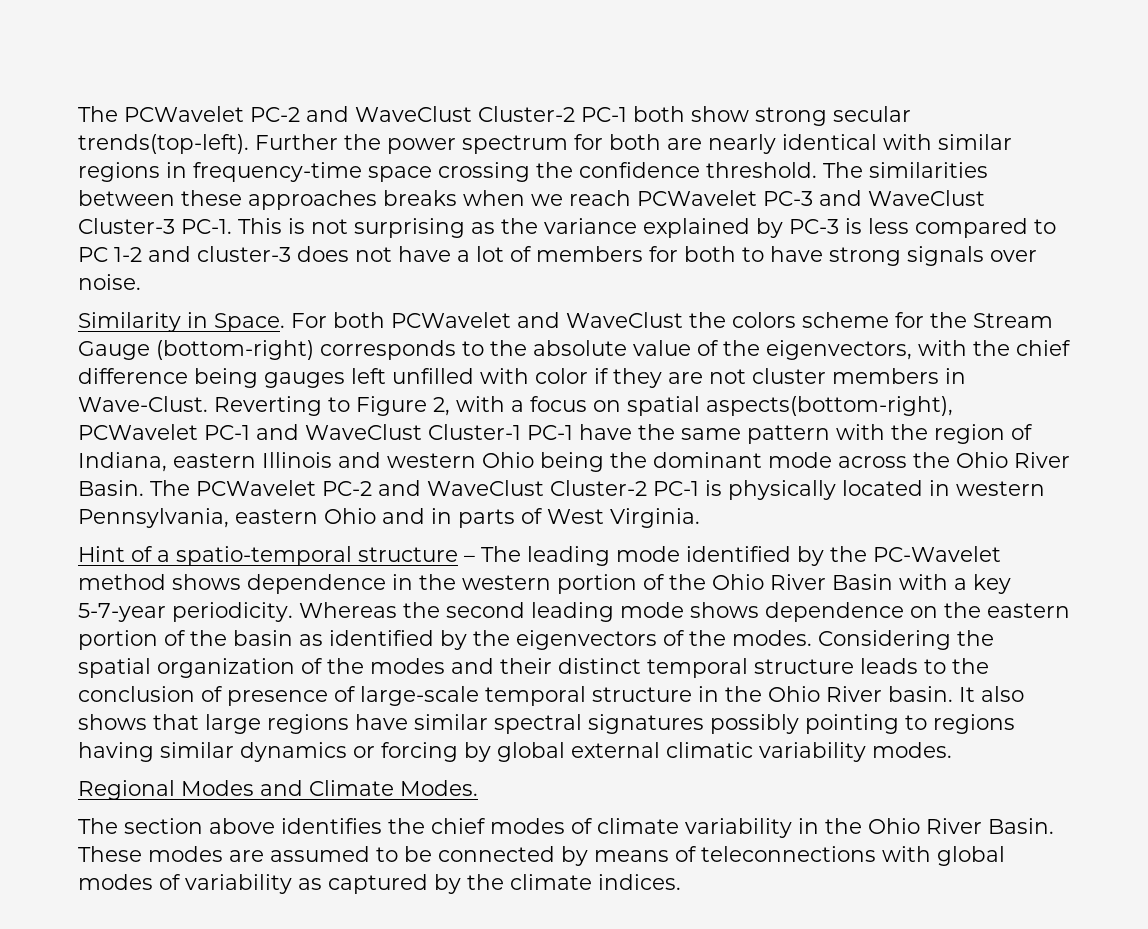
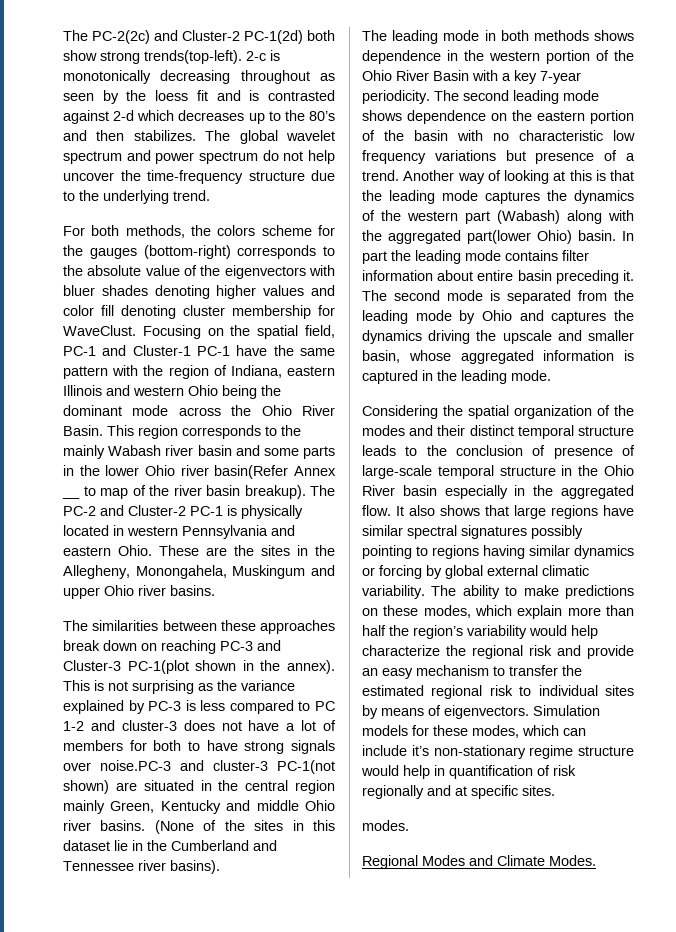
[78,106,911,126] [78,134,1012,154] [78,162,817,182] The PCWavelet PC-2 and WaveClust Cluster-2 PC-1 both show strong secular trends(top-left). Further the power spectrum for both are nearly identical with similar regions in frequency-time space crossing the confidence threshold. -> [63,30,335,44] [63,50,280,64] [63,70,335,84] [63,90,335,104] [63,110,335,124] [63,130,335,144] [63,150,335,164] [63,170,335,184] [63,190,210,204] [63,225,335,238] [63,245,335,259] [63,265,335,279] [63,285,335,299] [63,305,335,319] [63,325,336,339] [63,345,335,356] [63,365,335,379] [63,385,281,399] [63,405,335,416] [63,425,301,439] [63,445,335,459] [63,465,336,479] [62,496,80,499] [83,485,335,499] [63,505,303,519] [63,525,295,539] [63,545,335,556] [63,565,335,579] [63,585,215,599] The PC-2(2c) and Cluster-2 PC-1(2d) both show strong trends(top-left). 2-c is monotonically decreasing throughout as seen by the loess fit and is contrasted against 2-d which decreases up to the 80’s and then stabilizes. The global wavelet spectrum and power spectrum do not help uncover the time-frequency structure due to the underlying trend. // For both methods, the colors scheme for the gauges (bottom-right) corresponds to the absolute value of the eigenvectors with bluer shades denoting higher values and color fill denoting cluster membership for WaveClust. Focusing on the spatial field, PC-1 and Cluster-1 PC-1 have the same pattern with the region of Indiana, eastern Illinois and western Ohio being the dominant mode across the Ohio River Basin. This region corresponds to the mainly Wabash river basin and some parts in the lower Ohio river basin(Refer Annex __ to map of the river basin breakup). The PC-2 and Cluster-2 PC-1 is physically located in western Pennsylvania and eastern Ohio. These are the sites in the Allegheny, Monongahela, Muskingum and upper Ohio river basins. //
[383,190,985,206] [78,218,232,234] breaks when we reach PCWavelet PC-3 and WaveClust Cluster-3 PC-1. -> [63,640,281,654] [63,660,335,674] break down on reaching PC-3 and Cluster-3 PC-1(plot shown in the annex).
[78,274,141,290] [78,312,1053,332] [78,340,1071,360] [78,368,966,388] [78,396,953,416] [78,424,1033,444] [78,452,1070,472] [78,480,1045,500] [78,508,700,528] [78,546,1001,566] [78,574,166,590] noise. // Similarity in Space. For both PCWavelet and WaveClust the colors scheme for the Stream Gauge (bottom-right) corresponds to the absolute value of the eigenvectors, with the chief difference being gauges left unfilled with color if they are not cluster members in Wave-Clust. Reverting to Figure 2, with a focus on spatial aspects(bottom-right), PCWavelet PC-1 and WaveClust Cluster-1 PC-1 have the same pattern with the region of Indiana, eastern Illinois and western Ohio being the dominant mode across the Ohio River Basin. The PCWavelet PC-2 and WaveClust Cluster-2 PC-1 is physically located in western Pennsylvania, eastern Ohio and in parts of West Virginia. // Hint of a spatio-temporal structure – The leading mode identified by the PC-Wavelet method -> [100,760,335,774] [63,780,336,794] [63,800,335,814] [63,820,335,834] [63,840,277,851] [63,860,220,874] [362,30,589,44] noise.PC-3 and cluster-3 PC-1(not shown) are situated in the central region mainly Green, Kentucky and middle Ohio river basins. (None of the sites in this dataset lie in the Cumberland and Tennessee river basins). // The leading mode in both methods
[78,602,440,622] 5-7-year periodicity. Whereas the -> [540,71,581,84] [362,90,459,104] 7-year periodicity. The
[299,630,812,650] as identified by the eigenvectors of the modes. -> [457,130,635,141] [362,150,635,164] [362,170,634,184] [362,190,634,204] [362,210,634,224] [362,230,634,244] [362,250,589,264] [362,270,634,284] [362,290,634,304] [362,310,634,324] [362,330,634,344] [362,350,634,364] [362,370,551,384] with no characteristic low frequency variations but presence of a trend. Another way of looking at this is that the leading mode captures the dynamics of the western part (Wabash) along with the aggregated part(lower Ohio) basin. In part the leading mode contains filter information about entire basin preceding it. The second mode is separated from the leading mode by Ohio and captures the dynamics driving the upscale and smaller basin, whose aggregated information is captured in the leading mode. //
[888,686,953,702] basin. -> [402,485,634,499] [362,505,391,516] basin especially in the aggregated flow.
[759,742,866,762] variability -> [362,585,634,599] [362,605,634,619] [362,625,598,639] [362,645,634,659] [362,665,582,679] [362,685,634,699] [362,705,600,719] [362,725,586,738] [362,745,634,759] [361,765,576,779] [362,785,555,799] variability. The ability to make predictions on these modes, which explain more than half the region’s variability would help characterize the regional risk and provide an easy mechanism to transfer the estimated regional risk to individual sites by means of eigenvectors. Simulation models for these modes, which can include it’s non-stationary regime structure would help in quantification of risk regionally and at specific sites. //
[78,818,1054,838] [78,846,1005,866] [78,874,681,894] // The section above identifies the chief modes of climate variability in the Ohio River Basin. These modes are assumed to be connected by means of teleconnections with global modes of variability as captured by the climate indices. -> (596, 860) none

